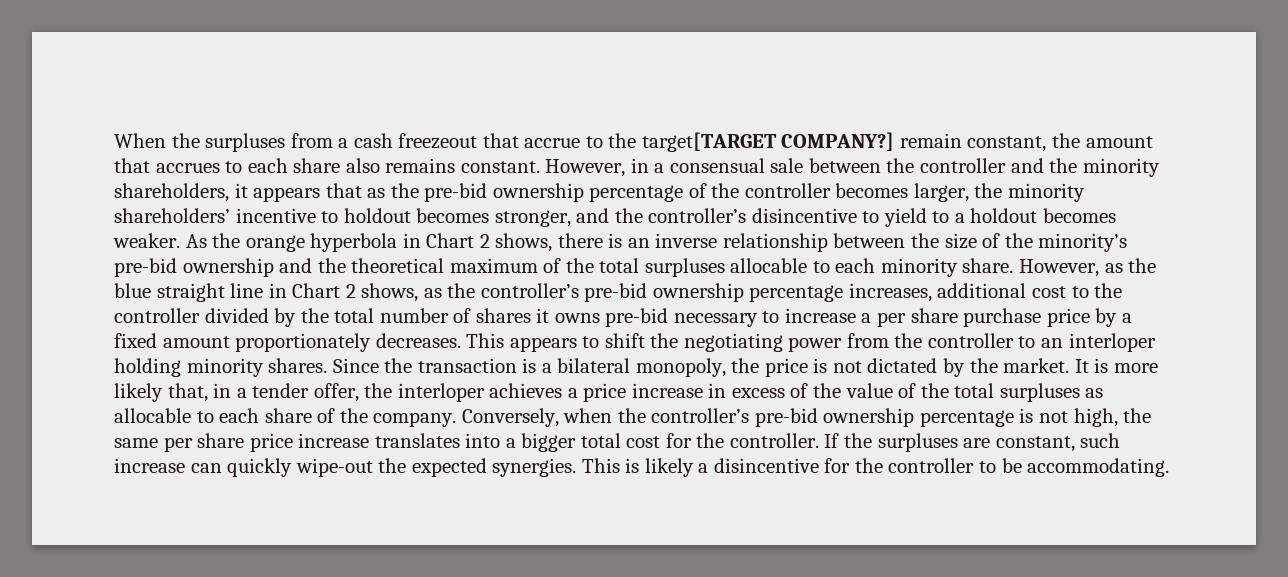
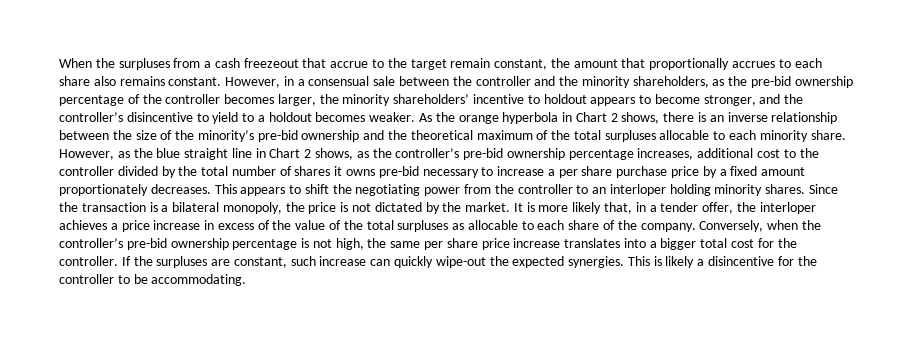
[641,132,895,152] target[TARGET COMPANY?] -> [410,59,447,70] target
(150, 165) none -> [649,58,730,70] proportionally
[234,183,362,202] it appears that -> (709, 82) none
[416,208,490,223] becomes -> [590,94,700,106] appears to become

